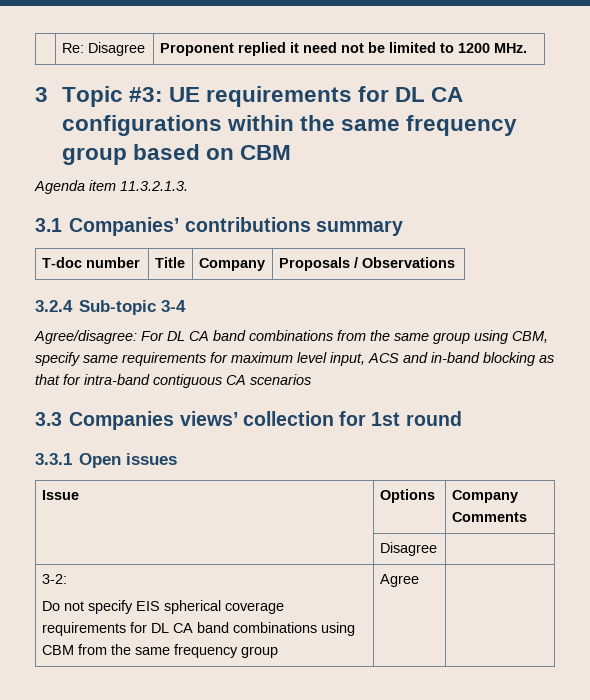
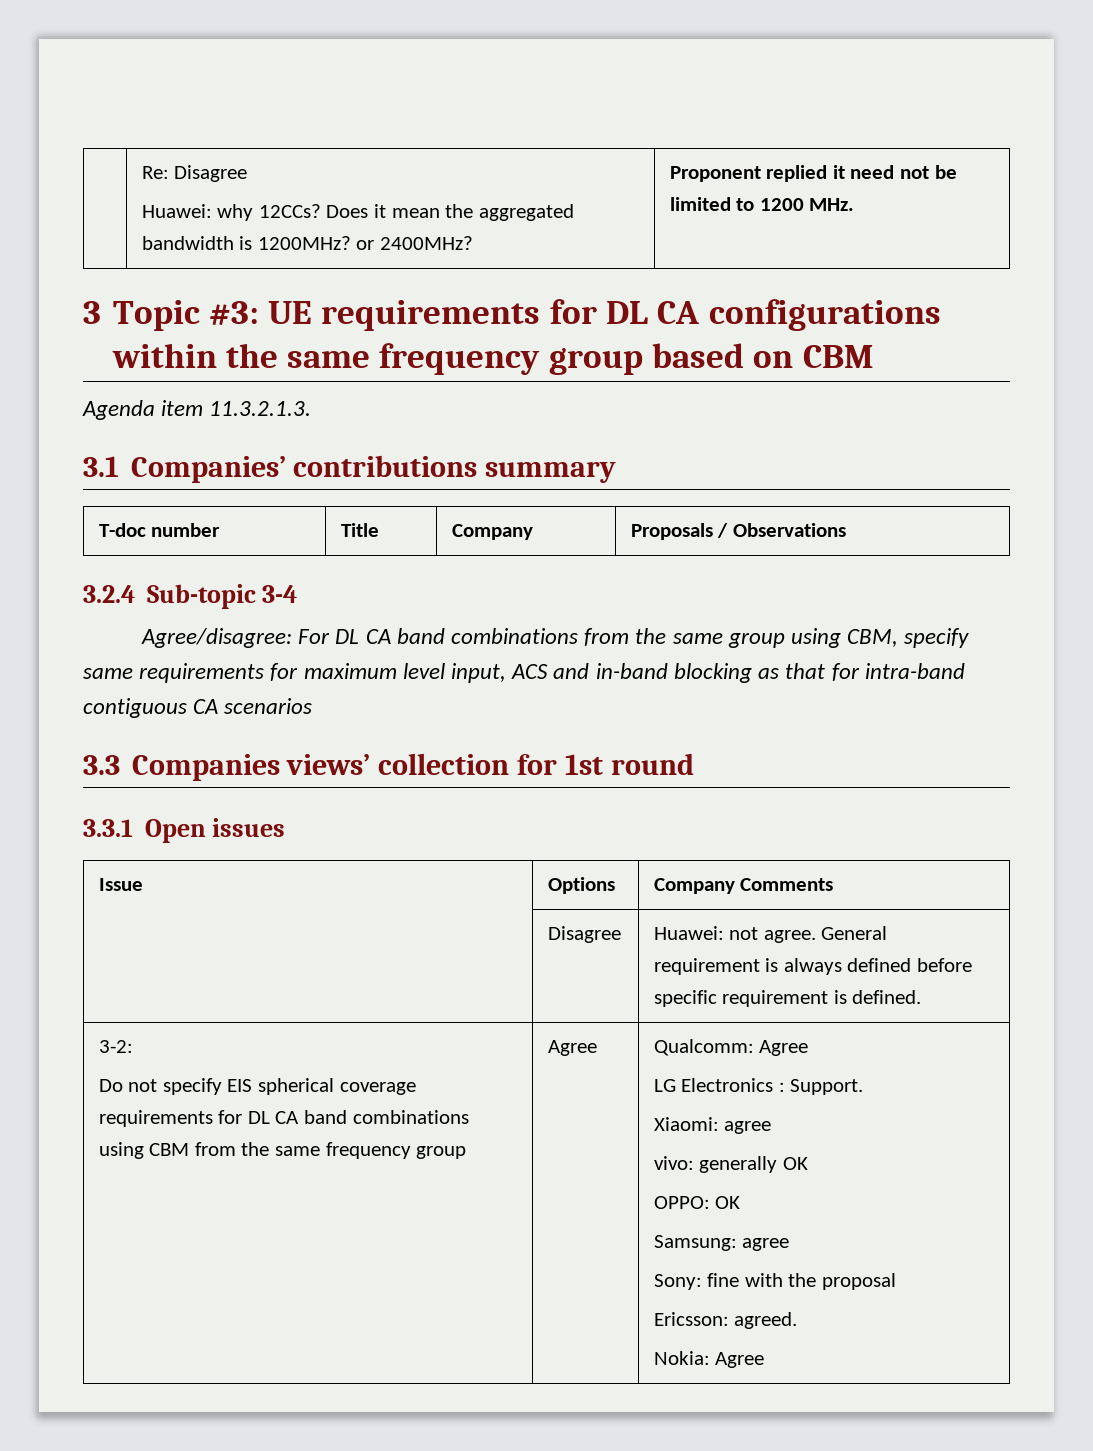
(145, 49) none -> [141,204,574,221] [141,236,473,250] // Huawei: why 12CCs? Does it mean the aggregated bandwidth is 1200MHz? or 2400MHz?
(437, 549) none -> [653,926,888,943] [653,958,972,975] [653,990,922,1007] Huawei: not agree. General requirement is always defined before specific requirement is defined.
(419, 580) none -> [653,1039,809,1056] [653,1078,864,1095] [653,1117,772,1134] [653,1156,808,1173] [653,1196,741,1209] [653,1235,790,1251] [653,1273,896,1290] [653,1312,798,1329] [653,1351,765,1368] Qualcomm: Agree // LG Electronics : Support. // Xiaomi: agree // vivo: generally OK // OPPO: OK // Samsung: agree // Sony: fine with the proposal // Ericsson: agreed. // Nokia: Agree

